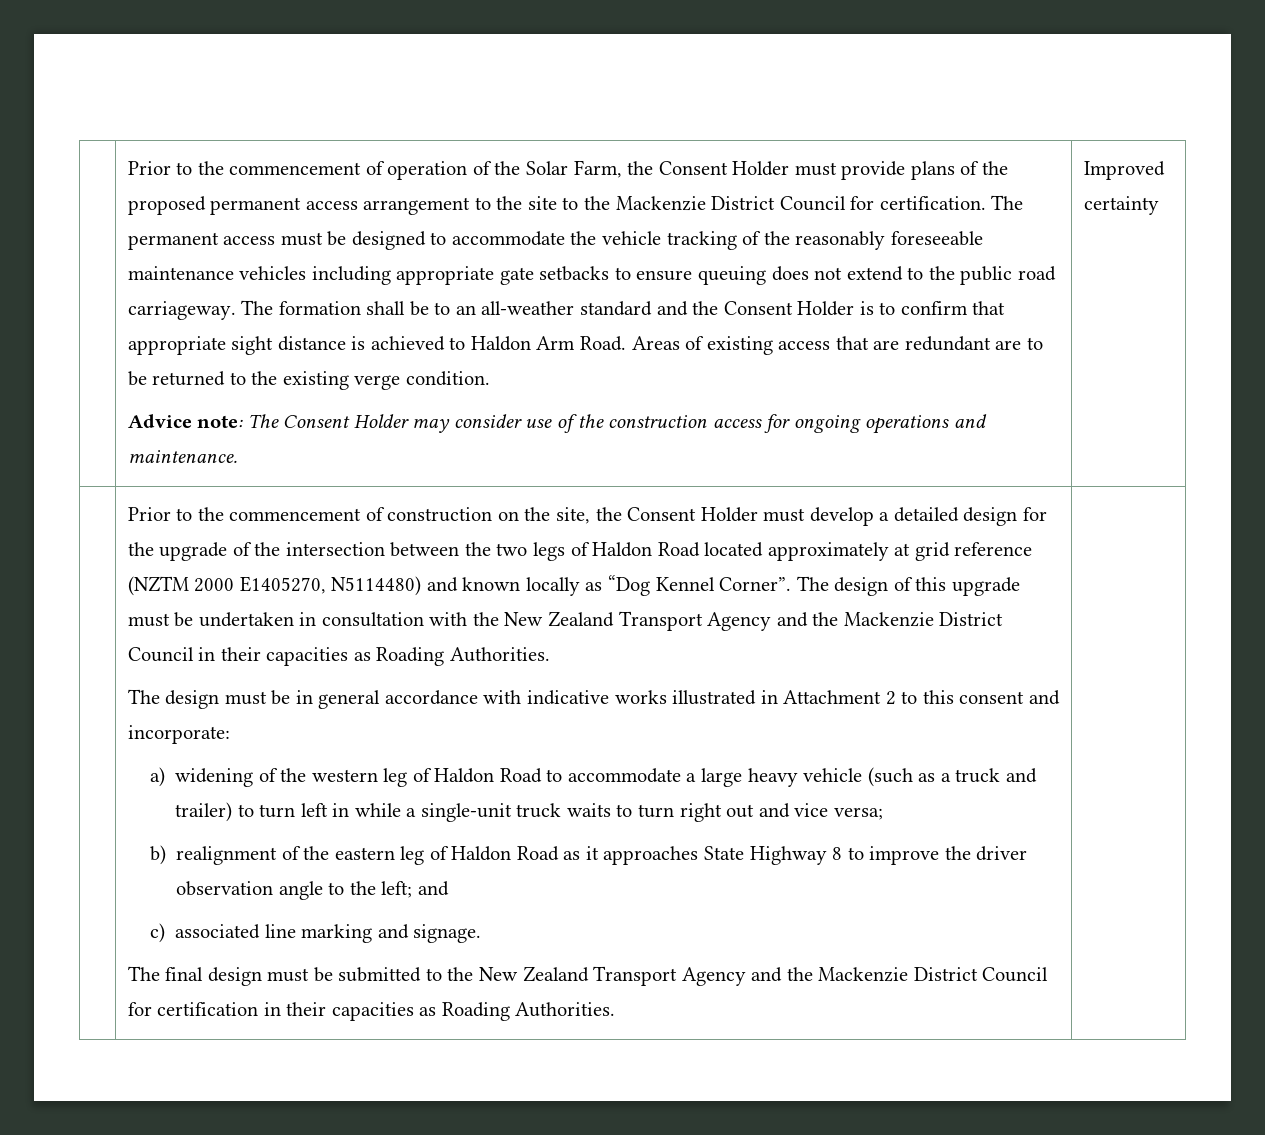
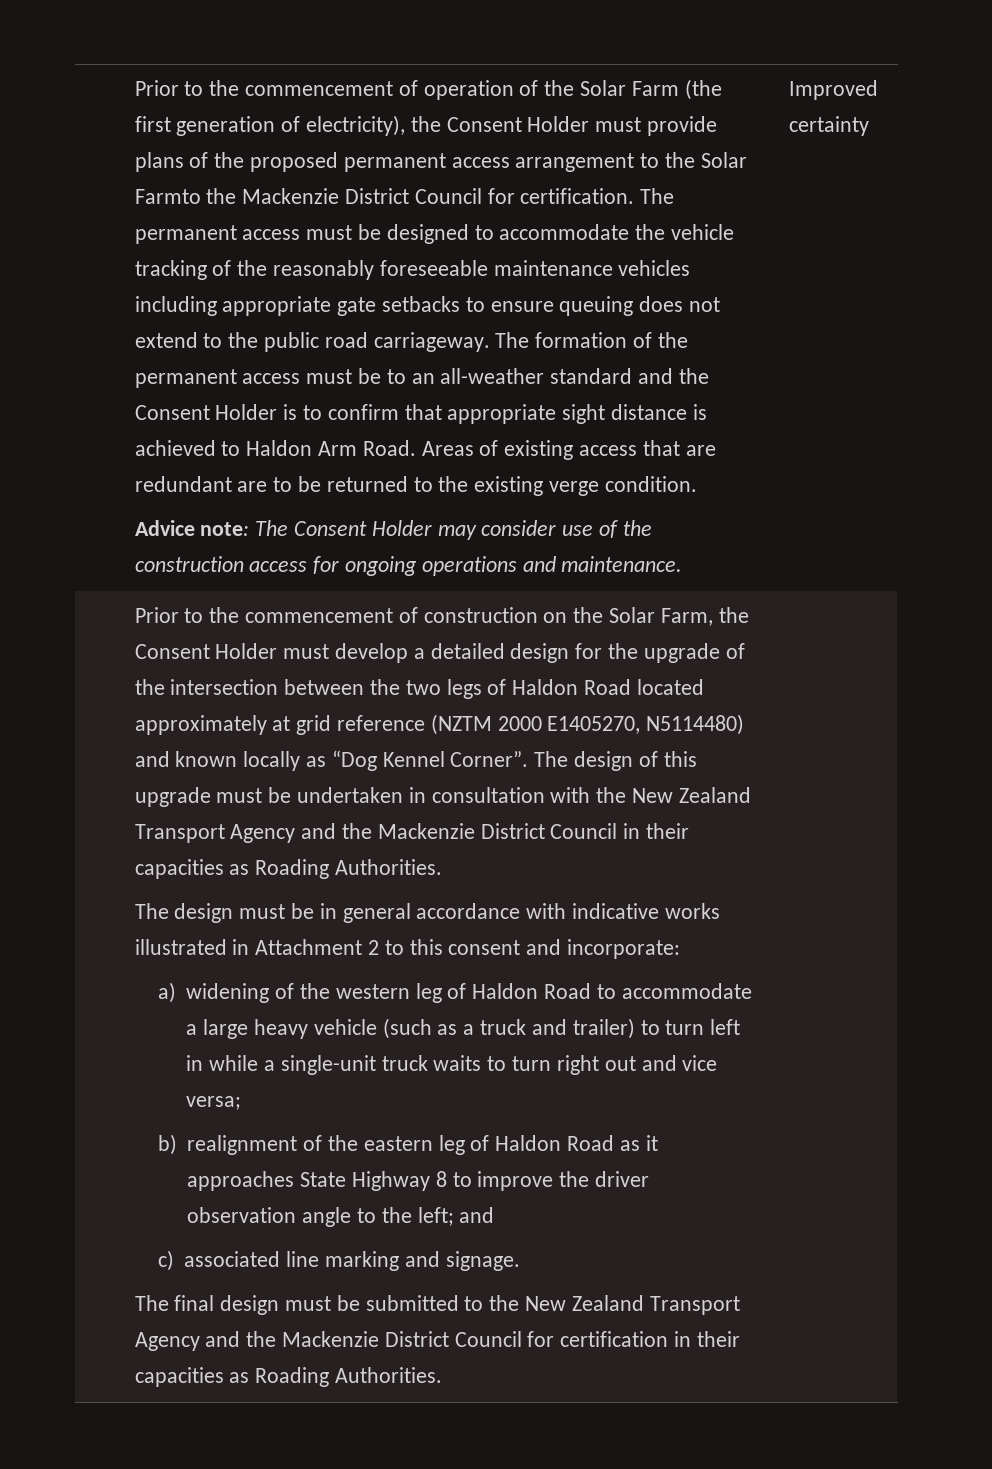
[573,160,622,178] Farm, -> [631,79,722,100] [134,115,406,136] Farm (the first generation of electricity),
[527,196,579,210] site to -> [700,152,747,168] [134,189,201,204] Solar Farmto
[366,301,406,315] shall -> [633,332,688,348] [134,369,353,388] of the permanent access must
[556,507,591,524] site, -> [609,607,713,626] Solar Farm,

